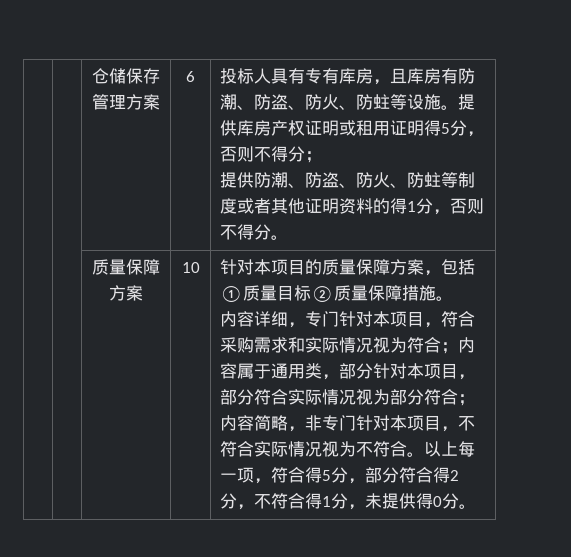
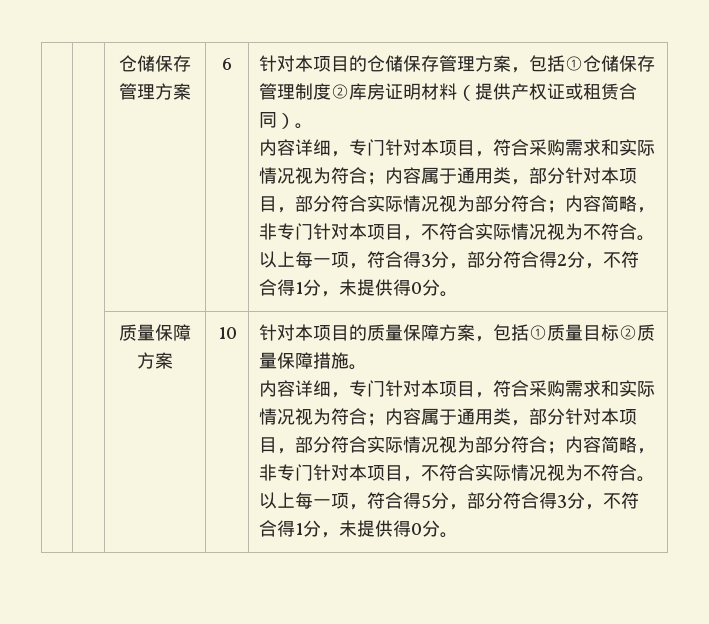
[220,68,476,85] [220,94,476,110] [220,120,485,137] [220,146,323,163] [220,172,476,188] [220,198,485,215] [220,224,255,240] 投标人具有专有库房，且库房有防潮、防盗、防火、防蛀等设施。提供库房产权证明或租用证明得5分，否则不得分； // 提供防潮、防盗、防火、防蛀等制度或者其他证明资料的得1分，否则不得 -> [259,55,656,73] [259,83,638,101] [259,112,314,129] [259,139,656,157] [259,167,638,185] [259,195,656,213] [259,223,656,241] [259,251,640,269] [259,279,423,297] 针对本项目的仓储保存管理方案，包括①仓储保存管理制度②库房证明材料（提供产权证或租赁合同）。 // 内容详细，专门针对本项目，符合采购需求和实际情况视为符合；内容属于通用类，部分针对本项目，部分符合实际情况视为部分符合；内容简略，非专门针对本项目，不符合实际情况视为不符合。以上每一项，符合得3分，部分符合得2分，不符合得1分，未提供得0
[450,470,460,481] 2 -> [557,495,568,508] 3

